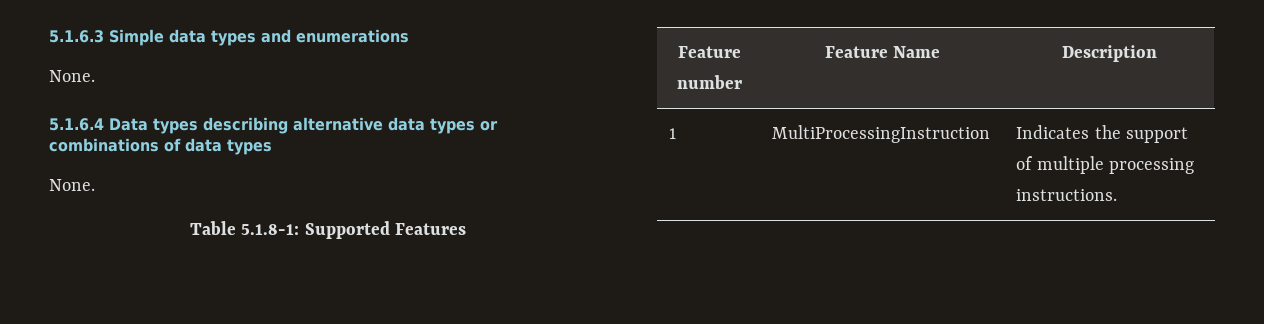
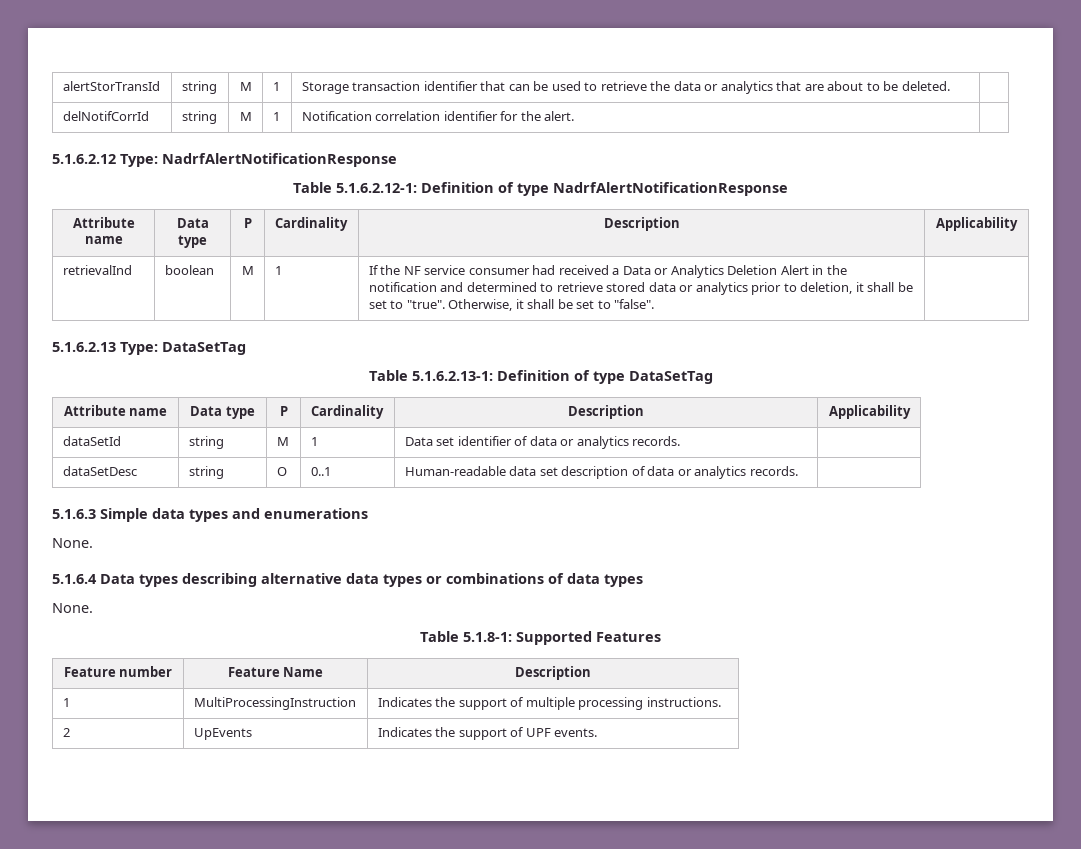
(49, 36) none -> [62,81,160,91] [181,81,217,94] [239,82,252,91] [272,82,280,91] [301,81,950,94] [62,111,149,121] [181,111,217,124] [239,112,252,121] [272,112,280,121] [301,111,575,121] [52,153,397,167] [293,182,788,196] [72,217,135,228] [84,236,123,244] [176,218,209,228] [178,235,207,248] [243,218,252,228] [274,217,348,231] [603,217,680,231] [936,217,1018,231] [62,265,132,275] [164,265,214,275] [241,266,254,275] [274,266,282,275] [368,265,847,278] [368,282,913,295] [368,299,655,311] [52,342,246,355] [368,370,713,384] [63,405,168,416] [190,406,255,419] [279,406,288,416] [310,405,384,419] [568,405,644,419] [828,405,911,419] [62,436,121,446] [188,436,224,449] [276,437,289,446] [310,437,318,446] [404,436,681,449] [62,466,137,476] [188,466,224,479] [276,467,287,476] [310,467,331,476] [404,466,798,479] alertStorTransId | string | M | 1 | Storage transaction identifier that can be used to retrieve the data or analytics that are about to be deleted. | // delNotifCorrId | string | M | 1 | Notification correlation identifier for the alert. | // 5.1.6.2.12 Type: NadrfAlertNotificationResponse // Table 5.1.6.2.12-1: Definition of type NadrfAlertNotificationResponse // Attribute name | Data type | P | Cardinality | Description | Applicability // retrievalInd | boolean | M | 1 | If the NF service consumer had received a Data or Analytics Deletion Alert in the notification and determined to retrieve stored data or analytics prior to deletion, it shall be set to "true". Otherwise, it shall be set to "false". | // 5.1.6.2.13 Type: DataSetTag // Table 5.1.6.2.13-1: Definition of type DataSetTag // Attribute name | Data type | P | Cardinality | Description | Applicability // dataSetId | string | M | 1 | Data set identifier of data or analytics records. | // dataSetDesc | string | O | 0..1 | Human-readable data set description of data or analytics records. | //
(1118, 195) none -> [62,728,70,737] [193,728,252,740] [377,727,598,740] // 2 | UpEvents | Indicates the support of UPF events.

